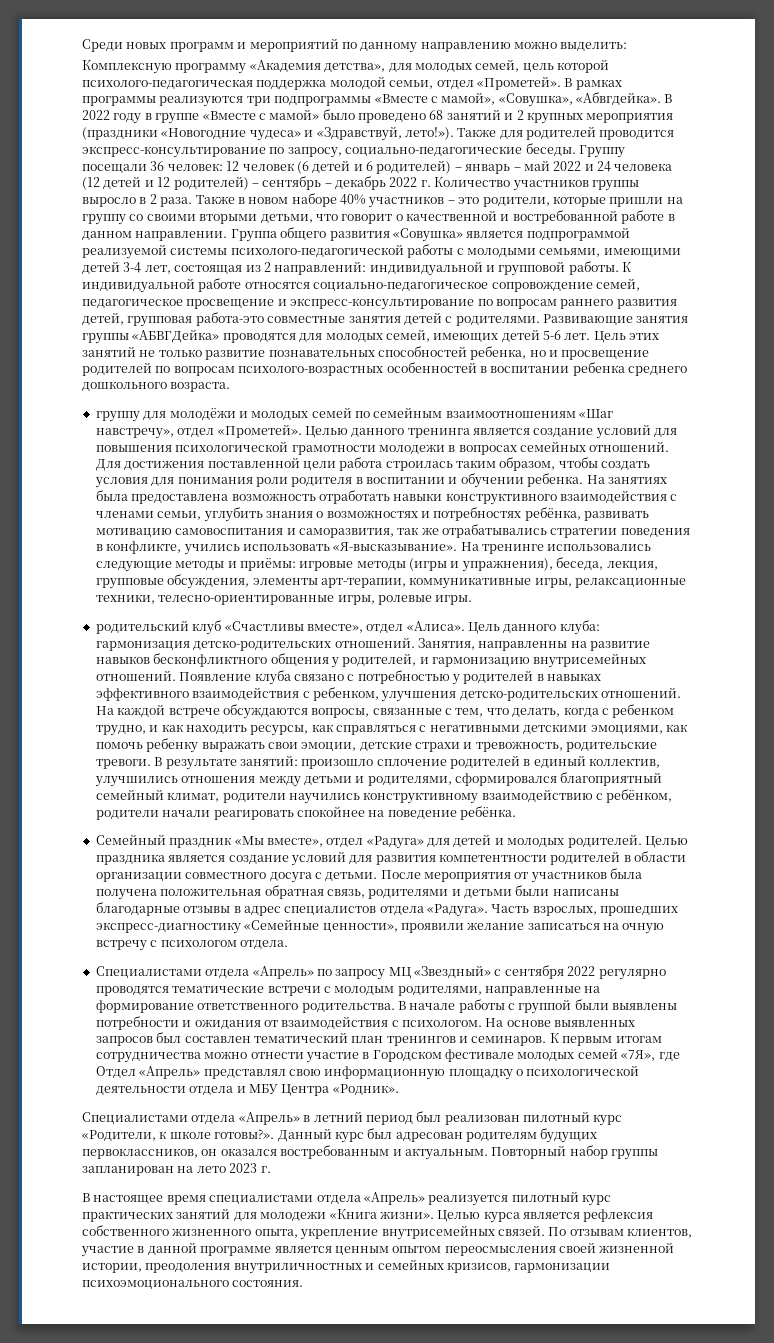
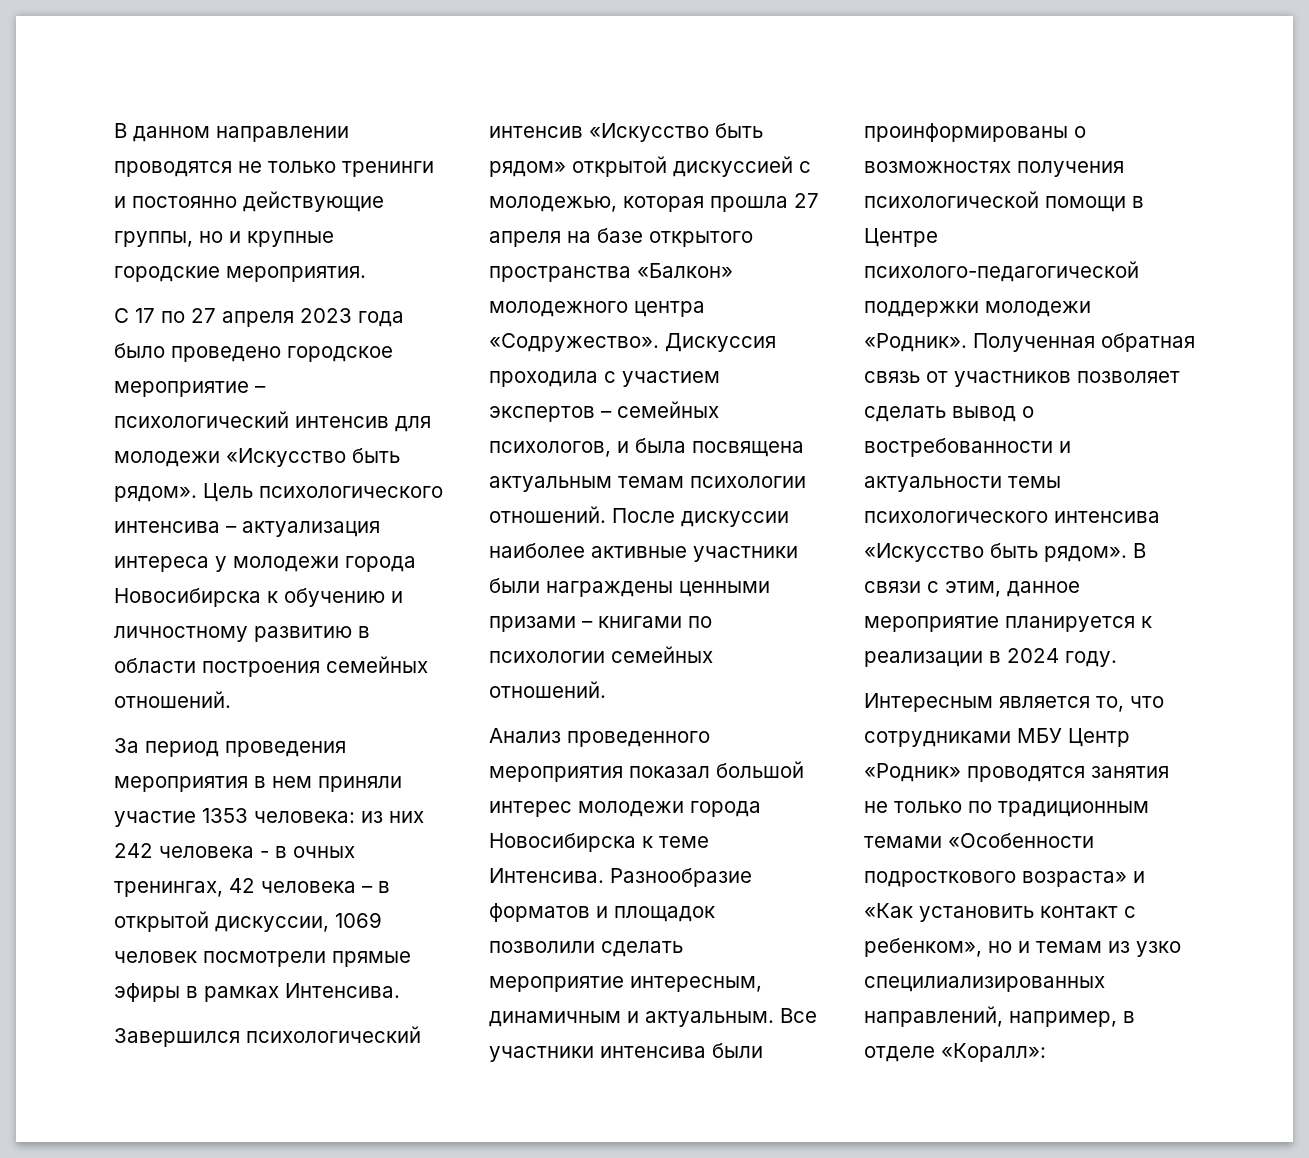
[82,38,628,53] [82,59,609,74] [82,76,622,90] [82,92,673,107] [82,109,674,124] [82,126,675,141] [82,143,625,158] [82,160,673,174] [82,176,639,191] [82,193,683,208] [82,210,675,225] [82,227,630,242] [82,244,681,259] [82,261,632,276] [82,278,640,293] [82,298,677,310] [82,312,689,327] [82,329,660,344] [82,346,650,360] [82,362,687,376] [82,381,231,392] [95,407,614,422] [95,424,678,439] [95,441,670,455] [95,457,651,471] [94,473,667,488] [95,490,678,505] [95,507,650,522] [95,524,690,538] [95,541,652,555] [95,557,658,572] [95,574,686,589] [95,594,473,605] [95,620,600,635] [95,637,650,651] [95,653,647,668] [95,670,602,685] [95,687,681,702] [95,704,675,719] [95,724,688,736] [95,738,658,753] [95,755,661,770] [94,772,663,787] [95,789,673,804] [95,806,516,820] [95,834,688,849] [95,851,687,866] [95,868,643,883] [95,885,619,900] [95,902,679,917] [95,919,665,934] [95,940,288,951] [95,965,666,980] [95,985,601,996] [95,999,678,1014] [95,1016,636,1030] [95,1032,662,1046] [95,1048,680,1063] [95,1065,640,1080] [95,1084,399,1096] [82,1111,623,1126] [82,1128,598,1143] [82,1145,658,1160] [82,1163,271,1176] [82,1191,611,1206] [82,1208,654,1223] [82,1225,692,1240] [81,1242,675,1257] [82,1259,611,1274] [82,1280,304,1290] Среди новых программ и мероприятий по данному направлению можно выделить: // Комплексную программу «Академия детства», для молодых семей, цель которой психолого-педагогическая поддержка молодой семьи, отдел «Прометей». В рамках программы реализуются три подпрограммы «Вместе с мамой», «Совушка», «Абвгдейка». В 2022 году в группе «Вместе с мамой» было проведено 68 занятий и 2 крупных мероприятия (праздники «Новогодние чудеса» и «Здравствуй, лето!»). Также для родителей проводится экспресс-консультирование по запросу, социально-педагогические беседы. Группу посещали 36 человек: 12 человек (6 детей и 6 родителей) – январь – май 2022 и 24 человека (12 детей и 12 родителей) – сентябрь – декабрь 2022 г. Количество участников группы выросло в 2 раза. Также в новом наборе 40% участников – это родители, которые пришли на группу со своими вторыми детьми, что говорит о качественной и востребованной работе в данном направлении. Группа общего развития «Совушка» является подпрограммой реализуемой системы психолого-педагогической работы с молодыми семьями, имеющими детей 3-4 лет, состоящая из 2 направлений: индивидуальной и групповой работы. К индивидуальной работе относятся социально-педагогическое сопровождение семей, педагогическое просвещение и экспресс-консультирование по вопросам раннего развития детей, групповая работа-это совместные занятия детей с родителями. Развивающие занятия группы «АБВГДейка» проводятся для молодых семей, имеющих детей 5-6 лет. Цель этих занятий не только развитие познавательных способностей ребенка, но и просвещение родителей по вопросам психолого-возрастных особенностей в воспитании ребенка среднего дошкольного возраста. // группу для молодёжи и молодых семей по семейным взаимоотношениям «Шаг навстречу», отдел «Прометей». Целью данного тренинга является создание условий для повышения психологической грамотности молодежи в вопросах семейных отношений. Для достижения поставленной цели работа строилась таким образом, чтобы создать условия для понимания роли родителя в воспитании и обучении ребенка. На занятиях была предоставлена возможность отработать навыки конструктивного взаимодействия с членами семьи, углубить знания о возможностях и потребностях ребёнка, развивать мотивацию самовоспитания и саморазвития, так же отрабатывались стратегии поведения в конфликте, учились использовать «Я-высказывание». На тренинге использовались следующие методы и приёмы: игровые методы (игры и упражнения), беседа, лекция, групповые обсуждения, элементы арт-терапии, коммуникативные игры, релаксационные техники, телесно-ориентированные игры, ролевые игры. // родительский клуб «Счастливы вместе», отдел «Алиса». Цель данного клуба: гармонизация детско-родительских отношений. Занятия, направленны на развитие навыков бесконфликтного общения у родителей, и гармонизацию внутрисемейных отношений. Появление клуба связано с потребностью у родителей в навыках эффективного взаимодействия с ребенком, улучшения детско-родительских отношений. На каждой встрече обсуждаются вопросы, связанные с тем, что делать, когда с ребенком трудно, и как находить ресурсы, как справляться с негативными детскими эмоциями, как помочь ребенку выражать свои эмоции, детские страхи и тревожность, родительские тревоги. В результате занятий: произошло сплочение родителей в единый коллектив, улучшились отношения между детьми и родителями, сформировался благоприятный семейный климат, родители научились конструктивному взаимодействию с ребёнком, родители начали реагировать спокойнее на поведение ребёнка. // Семейный праздник «Мы вместе», отдел «Радуга» для детей и молодых родителей. Целью праздника является создание условий для развития компетентности родителей в области организации совместного досуга с детьми. После мероприятия от участников была получена положительная обратная связь, родителями и детьми были написаны благодарные отзывы в адрес специалистов отдела «Радуга». Часть взрослых, прошедших экспресс-диагностику «Семейные ценности», проявили желание записаться на очную встречу с психологом отдела. // Специалистами отдела «Апрель» по запросу МЦ «Звездный» с сентября 2022 регулярно проводятся тематические встречи с молодым родителями, направленные на формирование ответственного родительства. В начале работы с группой были выявлены потребности и ожидания от взаимодействия с психологом. На основе выявленных запросов был составлен тематический план тренингов и семинаров. К первым итогам сотрудничества можно отнести участие в Городском фестивале молодых семей «7Я», где Отдел «Апрель» представлял свою информационную площадку о психологической деятельности отдела и МБУ Центра «Родник». // Специалистами отдела «Апрель» в летний период был реализован пилотный курс «Родители, к школе готовы?». Данный курс был адресован родителям будущих первоклассников, он оказался востребованным и актуальным. Повторный набор группы запланирован на лето 2023 г. // В настоящее время специалистами отдела «Апрель» реализуется пилотный курс практических занятий для молодежи «Книга жизни». Целью курса является рефлексия собственного жизненного опыта, укрепление внутрисемейных связей. По отзывам клиентов, участие в данной программе является ценным опытом переосмысления своей жизненной истории, преодоления внутриличностных и семейных кризисов, гармонизации психоэмоционального состояния. -> [114,123,349,142] [114,161,434,177] [114,191,384,212] [114,231,334,247] [114,266,366,282] [114,308,404,327] [114,343,393,362] [114,381,266,397] [114,411,431,432] [114,448,400,467] [114,483,443,502] [114,521,380,537] [114,556,416,572] [114,588,403,607] [114,626,370,642] [114,656,428,677] [114,691,231,708] [114,738,346,757] [114,776,402,792] [114,808,424,827] [114,843,355,858] [114,878,390,897] [114,911,382,932] [114,951,411,967] [114,983,400,1002] [114,1026,421,1047] [489,123,763,142] [489,156,811,177] [489,193,819,212] [489,228,753,247] [489,263,733,282] [489,301,705,317] [489,333,776,352] [489,371,720,387] [489,401,719,422] [489,438,804,457] [489,476,806,492] [489,506,789,527] [489,543,798,562] [489,578,770,597] [489,616,712,632] [489,646,713,663] [489,681,606,698] [489,728,710,747] [489,761,804,782] [489,801,761,817] [489,833,709,852] [489,868,752,887] [489,903,715,922] [489,941,683,957] [489,976,762,992] [489,1008,817,1027] [489,1043,763,1062] [864,123,1086,142] [864,161,1124,177] [864,191,1144,212] [864,228,938,247] [864,261,1139,282] [864,301,1091,317] [864,333,1195,352] [864,371,1180,387] [864,406,1034,422] [864,438,1071,457] [864,476,1061,492] [864,511,1160,523] [864,543,1146,562] [864,581,1080,597] [864,616,1152,632] [864,648,1117,667] [864,693,1164,712] [864,728,1130,747] [864,763,1169,782] [864,801,1149,817] [864,833,1094,848] [864,871,1145,887] [864,903,1136,922] [864,938,1181,957] [864,976,1105,992] [864,1006,1135,1027] [864,1043,1046,1062] В данном направлении проводятся не только тренинги и постоянно действующие группы, но и крупные городские мероприятия. // С 17 по 27 апреля 2023 года было проведено городское мероприятие – психологический интенсив для молодежи «Искусство быть рядом». Цель психологического интенсива – актуализация интереса у молодежи города Новосибирска к обучению и личностному развитию в области построения семейных отношений. // За период проведения мероприятия в нем приняли участие 1353 человека: из них 242 человека - в очных тренингах, 42 человека – в открытой дискуссии, 1069 человек посмотрели прямые эфиры в рамках Интенсива. // Завершился психологический интенсив «Искусство быть рядом» открытой дискуссией с молодежью, которая прошла 27 апреля на базе открытого пространства «Балкон» молодежного центра «Содружество». Дискуссия проходила с участием экспертов – семейных психологов, и была посвящена актуальным темам психологии отношений. После дискуссии наиболее активные участники были награждены ценными призами – книгами по психологии семейных отношений. // Анализ проведенного мероприятия показал большой интерес молодежи города Новосибирска к теме Интенсива. Разнообразие форматов и площадок позволили сделать мероприятие интересным, динамичным и актуальным. Все участники интенсива были проинформированы о возможностях получения психологической помощи в Центре психолого-педагогической поддержки молодежи «Родник». Полученная обратная связь от участников позволяет сделать вывод о востребованности и актуальности темы психологического интенсива «Искусство быть рядом». В связи с этим, данное мероприятие планируется к реализации в 2024 году. // Интересным является то, что сотрудниками МБУ Центр «Родник» проводятся занятия не только по традиционным темами «Особенности подросткового возраста» и «Как установить контакт с ребенком», но и темам из узко специлиализированных направлений, например, в отделе «Коралл»:

